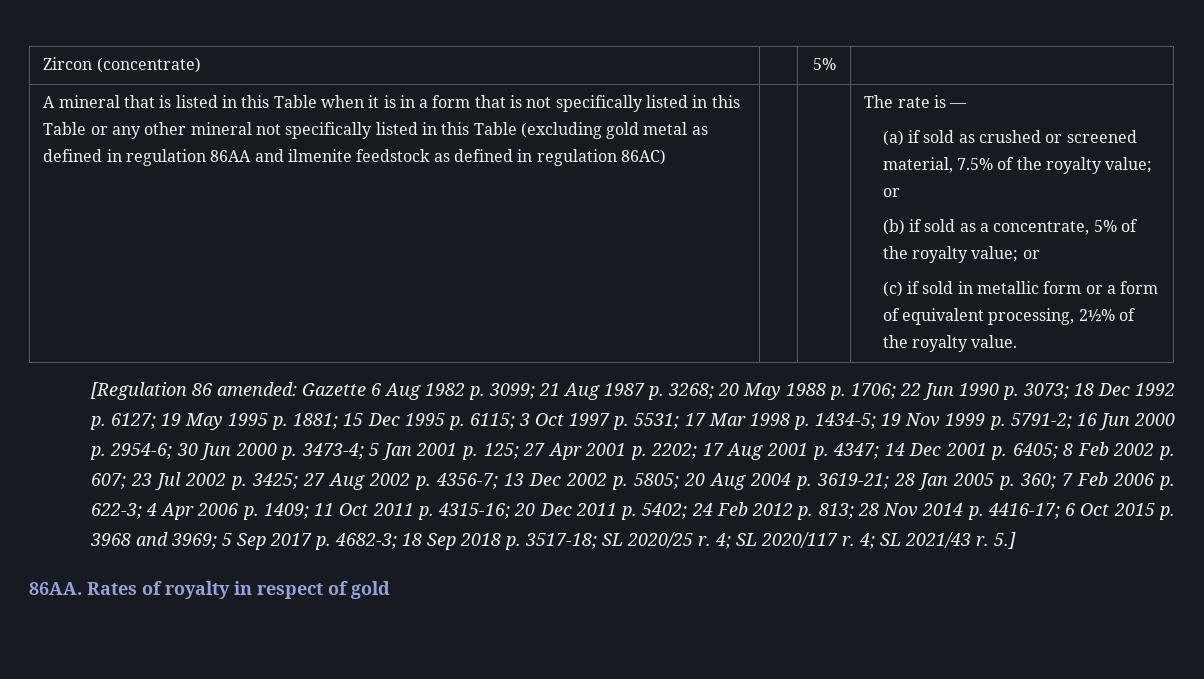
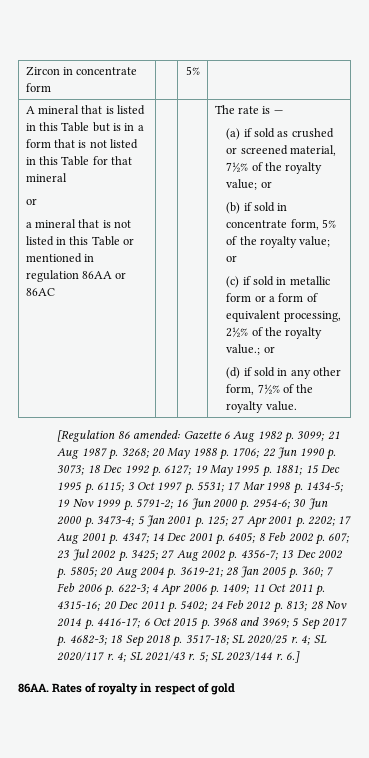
[96,57,201,73] (concentrate) -> [62,67,138,75] [25,83,51,92] in concentrate form
[320,95,380,108] when it -> [92,122,110,132] but
[555,95,643,112] specifically -> [110,139,139,149] [25,156,133,166] [25,173,67,182] [25,198,37,205] [25,219,132,228] listed in this Table for that mineral // or // a mineral that is not
[111,122,708,139] [43,149,666,166] any other mineral not specifically listed in this Table (excluding gold metal as defined in regulation 86AA and ilmenite feedstock as defined in regulation 86AC) -> [25,253,94,263] [25,270,127,282] [25,288,55,296] mentioned in regulation 86AA or 86AC
[957,158,994,170] 7.5% -> [226,162,249,172] 7½%
[959,221,1090,235] as a concentrate, -> [277,203,288,211] [226,219,319,230] in concentrate form,
(969, 343) none -> [226,344,275,355] [226,367,342,379] [226,384,314,395] [226,401,264,413] value.; or // (d) if sold in any other form, 7½% of the royalty
[993,532,1016,549] 5.] -> [198,651,301,663] 5; SL 2023/144 r. 6.]

